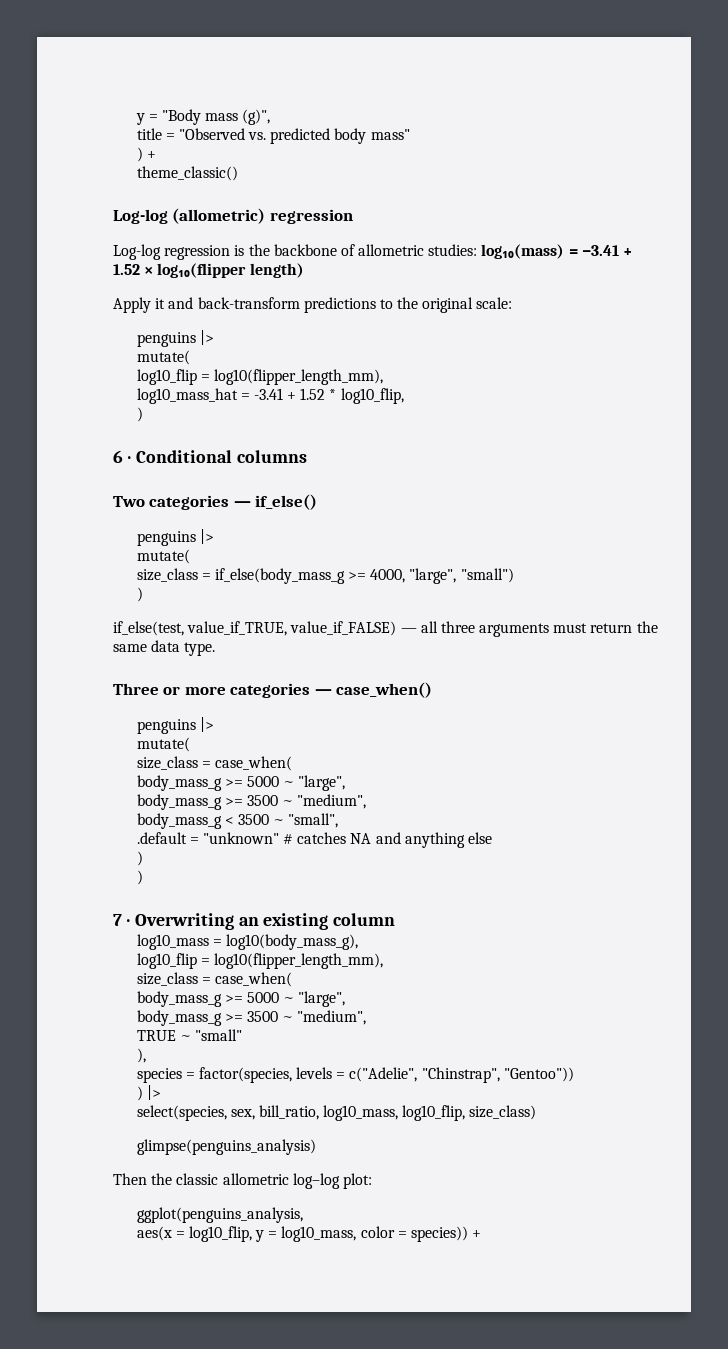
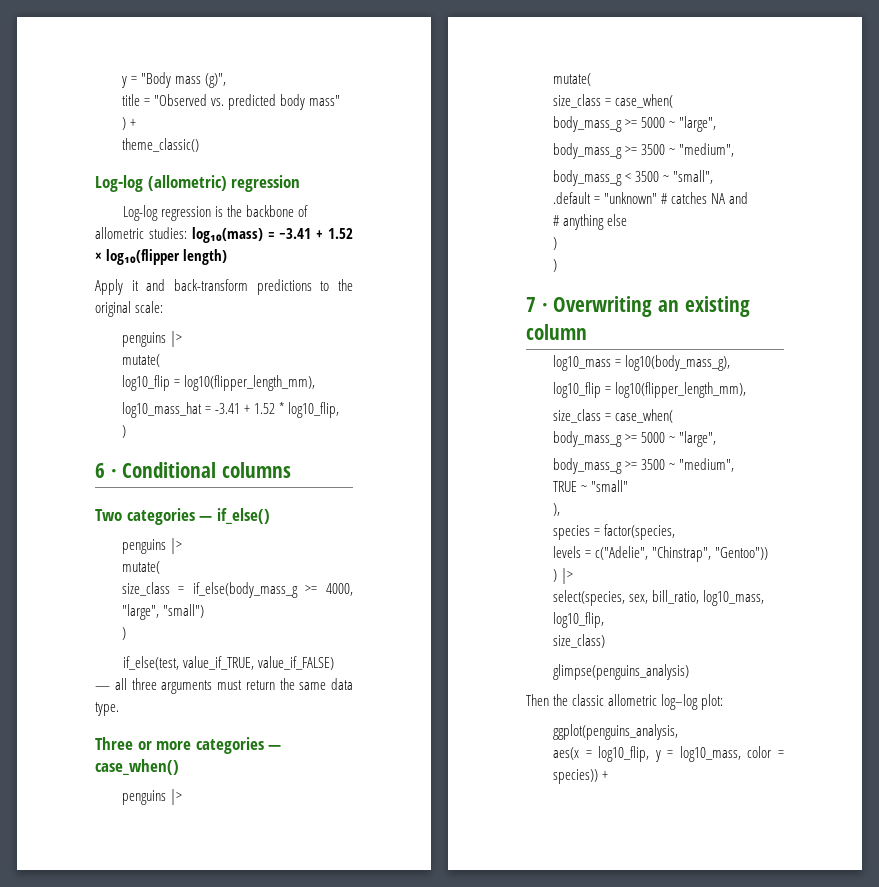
(401, 838) none -> [552,215,560,226] // #
(292, 1075) none -> (676, 532) //
(466, 1113) none -> (604, 620) //

